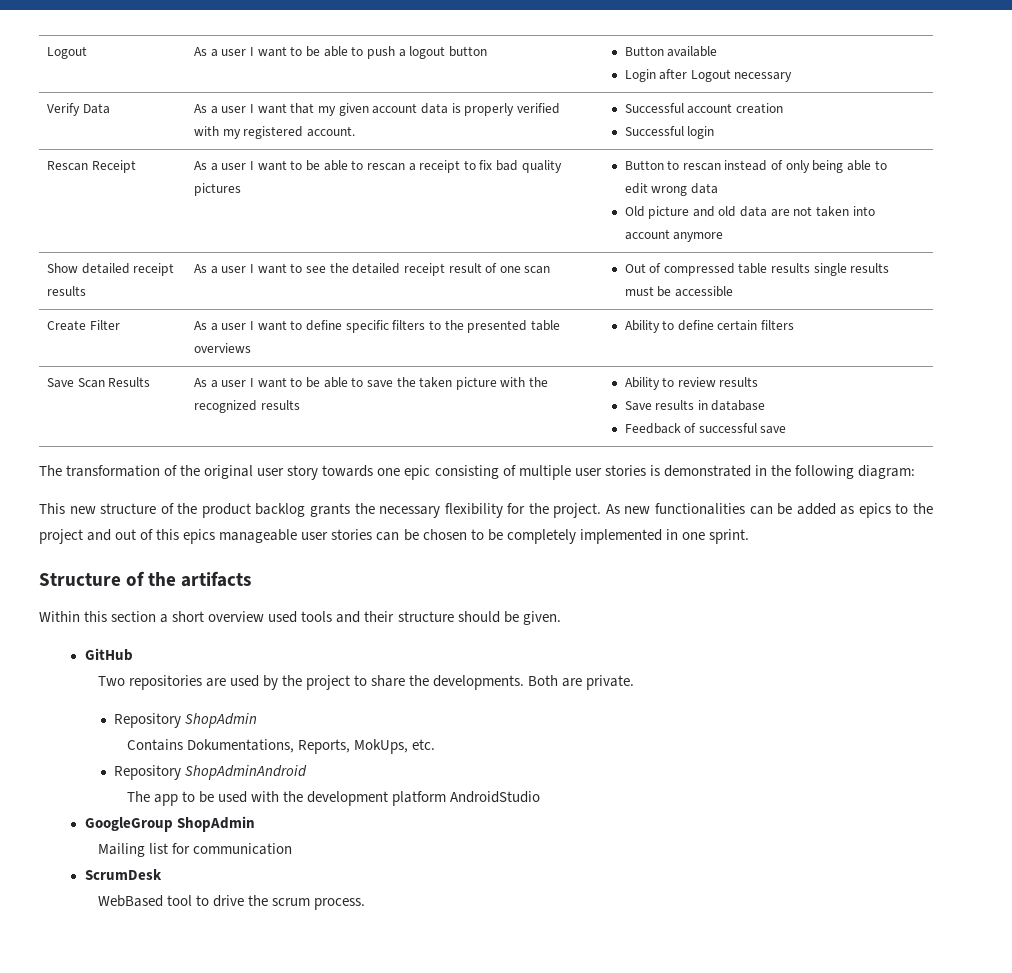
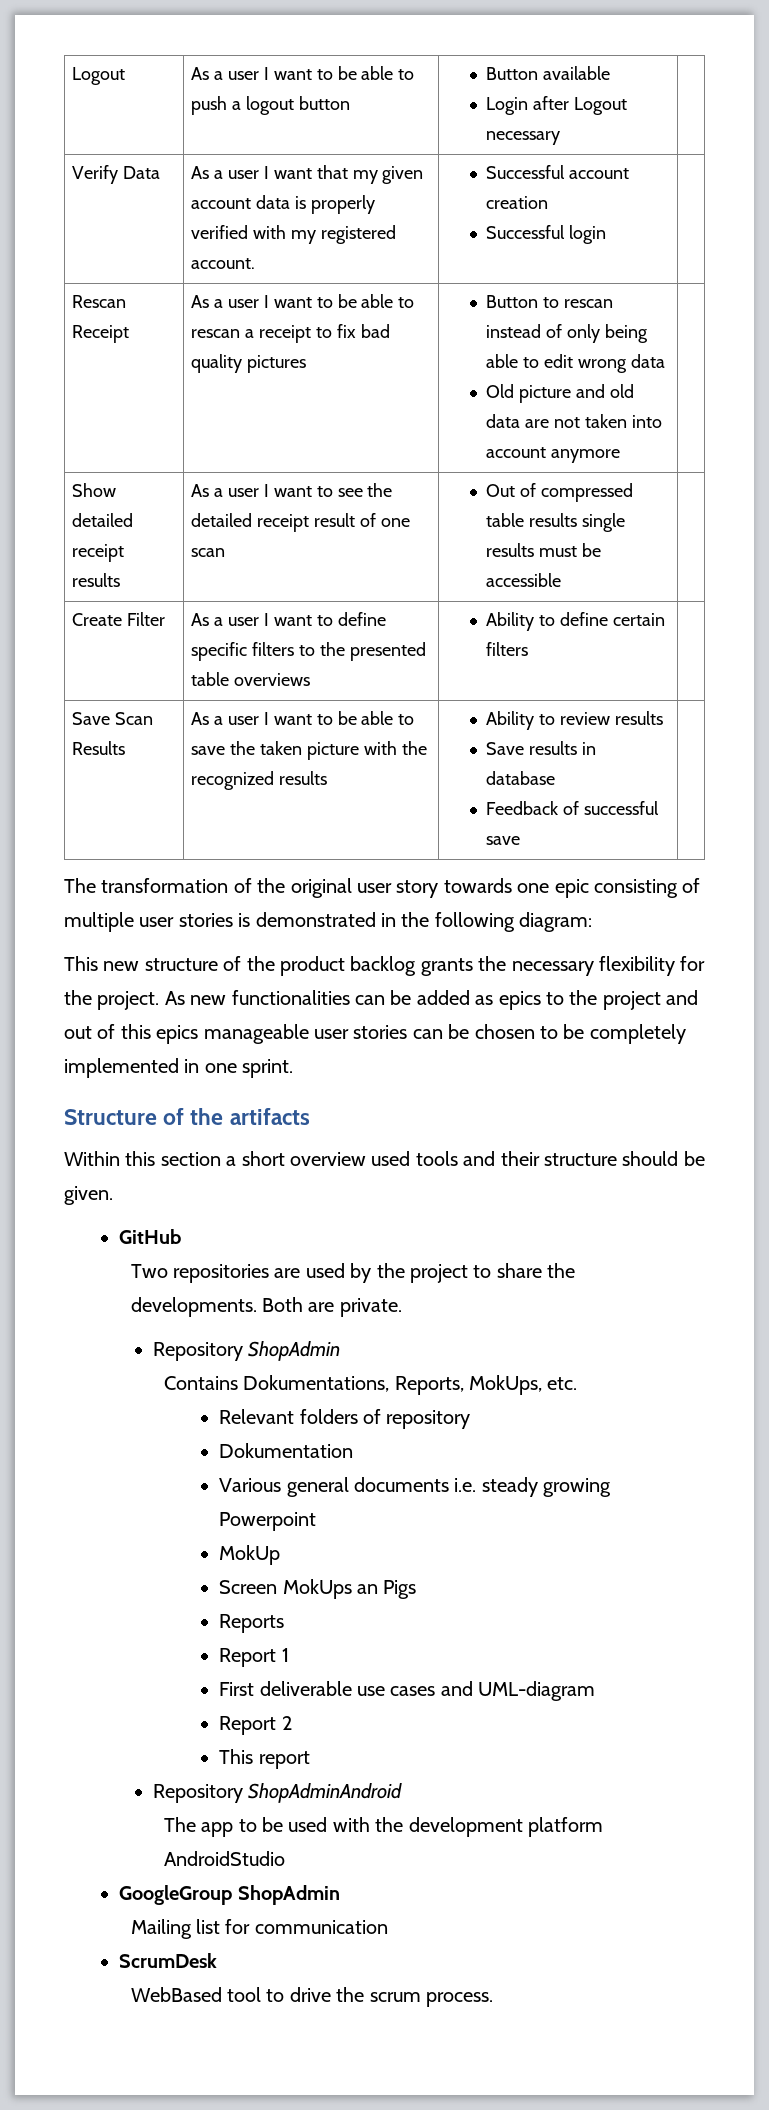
(436, 744) none -> [219,1409,471,1429] [219,1443,354,1458] [219,1477,612,1497] [219,1512,317,1531] [219,1545,281,1565] [219,1579,417,1599] [219,1614,285,1633] [219,1648,289,1667] [219,1681,596,1701] [219,1716,292,1735] [219,1749,310,1769] // Relevant folders of repository // Dokumentation // Various general documents i.e. steady growing Powerpoint // MokUp // Screen MokUps an Pigs // Reports // Report 1 // First deliverable use cases and UML-diagram // Report 2 // This report

